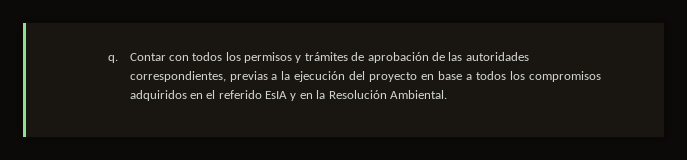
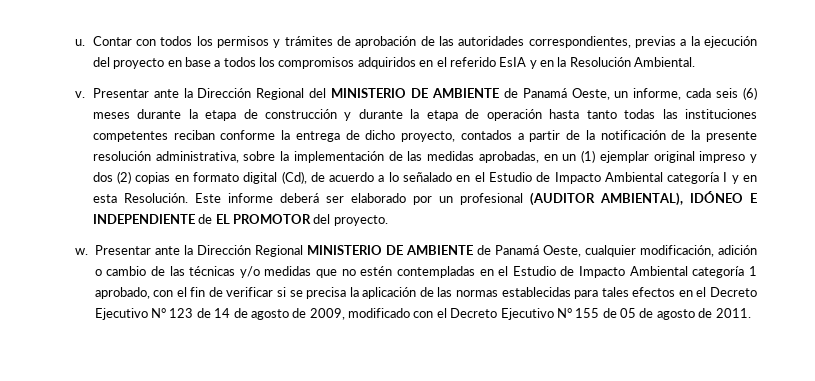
[107,55,118,63] q. -> [75,39,86,46] u.
(447, 94) none -> [75,87,757,100] [92,109,757,121] [92,130,757,142] [92,150,758,163] [92,171,758,184] [92,191,758,206] [92,214,388,226] [75,245,757,257] [94,266,757,278] [94,287,758,299] [94,308,751,320] // v. Presentar ante la Dirección Regional del MINISTERIO DE AMBIENTE de Panamá Oeste, un informe, cada seis (6) meses durante la etapa de construcción y durante la etapa de operación hasta tanto todas las instituciones competentes reciban conforme la entrega de dicho proyecto, contados a partir de la notificación de la presente resolución administrativa, sobre la implementación de las medidas aprobadas, en un (1) ejemplar original impreso y dos (2) copias en formato digital (Cd), de acuerdo a lo señalado en el Estudio de Impacto Ambiental categoría I y en esta Resolución. Este informe deberá ser elaborado por un profesional (AUDITOR AMBIENTAL), IDÓNEO E INDEPENDIENTE de EL PROMOTOR del proyecto. // w. Presentar ante la Dirección Regional MINISTERIO DE AMBIENTE de Panamá Oeste, cualquier modificación, adición o cambio de las técnicas y/o medidas que no estén contempladas en el Estudio de Impacto Ambiental categoría 1 aprobado, con el fin de verificar si se precisa la aplicación de las normas establecidas para tales efectos en el Decreto Ejecutivo N° 123 de 14 de agosto de 2009, modificado con el Decreto Ejecutivo N° 155 de 05 de agosto de 2011.

